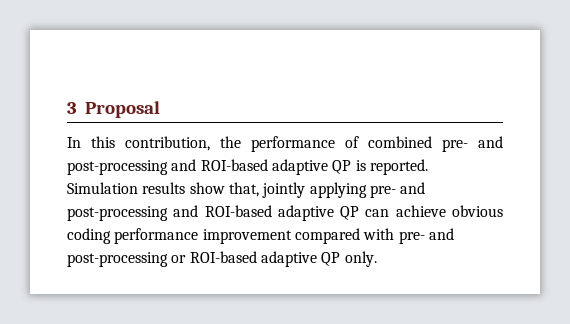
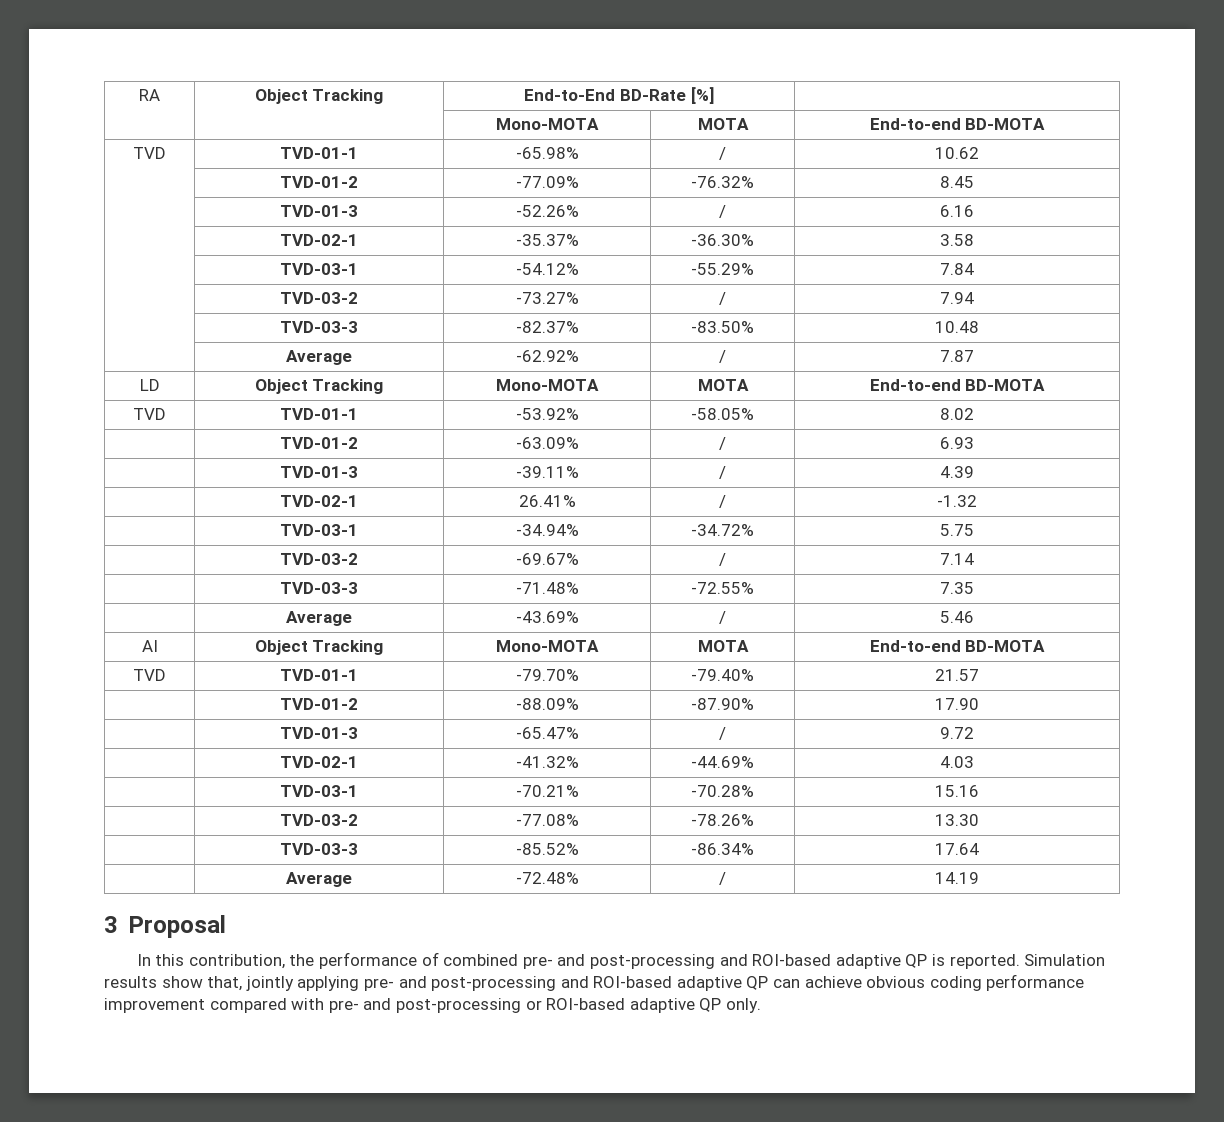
(67, 108) none -> [139,89,160,101] [254,89,384,104] [524,87,714,104] [496,118,599,130] [697,118,749,130] [869,118,1046,130] [133,147,166,159] [280,147,358,159] [515,147,579,159] [719,147,726,160] [935,147,979,159] [280,176,358,188] [515,176,579,188] [691,176,754,188] [940,176,974,188] [280,205,358,217] [515,205,579,217] [719,205,726,218] [940,205,974,217] [280,234,358,246] [515,234,579,246] [691,234,754,246] [940,234,974,246] [280,263,358,275] [515,263,579,275] [691,263,754,275] [940,263,974,275] [280,292,358,304] [515,292,579,304] [719,292,726,305] [940,292,974,304] [280,321,358,333] [515,321,579,333] [691,321,754,333] [935,321,979,333] [286,350,352,365] [515,350,579,362] [719,350,726,363] [940,350,974,362] [139,379,160,391] [254,379,384,394] [496,379,599,391] [697,379,749,391] [869,379,1046,391] [133,408,166,420] [280,408,358,420] [515,408,579,420] [691,408,754,420] [940,408,974,420] [280,437,358,449] [515,437,579,449] [719,437,726,450] [940,437,974,449] [280,466,358,478] [515,466,579,478] [719,466,726,479] [940,466,974,478] [280,495,358,507] [518,495,576,507] [719,495,726,508] [937,495,977,507] [280,524,358,536] [515,524,579,536] [691,524,754,536] [940,524,974,536] [280,553,358,565] [515,553,579,565] [719,553,726,566] [940,553,974,565] [280,582,358,594] [515,582,579,594] [691,582,754,594] [940,582,974,594] [286,611,352,626] [515,611,579,623] [719,611,726,624] [940,611,974,623] [141,640,158,652] [254,640,384,655] [496,640,599,652] [697,640,749,652] [869,640,1046,652] [133,669,166,681] [280,669,358,681] [515,669,579,681] [691,669,754,681] [935,669,979,681] [280,698,358,710] [515,698,579,710] [691,698,754,710] [935,698,979,710] [280,727,358,739] [515,727,579,739] [719,727,726,740] [940,727,974,739] [280,756,358,768] [515,756,579,768] [691,756,754,768] [940,756,974,768] [280,785,358,797] [515,785,579,797] [691,785,754,797] [935,785,979,797] [280,814,358,826] [515,814,579,826] [691,814,754,826] [935,814,979,826] [280,843,358,855] [515,843,579,855] [691,843,754,855] [935,843,979,855] [286,872,352,887] [515,872,579,884] [719,872,726,885] [935,872,979,884] RA | Object Tracking | End-to-End BD-Rate [%] | // | | Mono-MOTA | MOTA | End-to-end BD-MOTA // TVD | TVD-01-1 | -65.98% | / | 10.62 // | TVD-01-2 | -77.09% | -76.32% | 8.45 // | TVD-01-3 | -52.26% | / | 6.16 // | TVD-02-1 | -35.37% | -36.30% | 3.58 // | TVD-03-1 | -54.12% | -55.29% | 7.84 // | TVD-03-2 | -73.27% | / | 7.94 // | TVD-03-3 | -82.37% | -83.50% | 10.48 // | Average | -62.92% | / | 7.87 // LD | Object Tracking | Mono-MOTA | MOTA | End-to-end BD-MOTA // TVD | TVD-01-1 | -53.92% | -58.05% | 8.02 // | TVD-01-2 | -63.09% | / | 6.93 // | TVD-01-3 | -39.11% | / | 4.39 // | TVD-02-1 | 26.41% | / | -1.32 // | TVD-03-1 | -34.94% | -34.72% | 5.75 // | TVD-03-2 | -69.67% | / | 7.14 // | TVD-03-3 | -71.48% | -72.55% | 7.35 // | Average | -43.69% | / | 5.46 // AI | Object Tracking | Mono-MOTA | MOTA | End-to-end BD-MOTA // TVD | TVD-01-1 | -79.70% | -79.40% | 21.57 // | TVD-01-2 | -88.09% | -87.90% | 17.90 // | TVD-01-3 | -65.47% | / | 9.72 // | TVD-02-1 | -41.32% | -44.69% | 4.03 // | TVD-03-1 | -70.21% | -70.28% | 15.16 // | TVD-03-2 | -77.08% | -78.26% | 13.30 // | TVD-03-3 | -85.52% | -86.34% | 17.64 // | Average | -72.48% | / | 14.19 //

